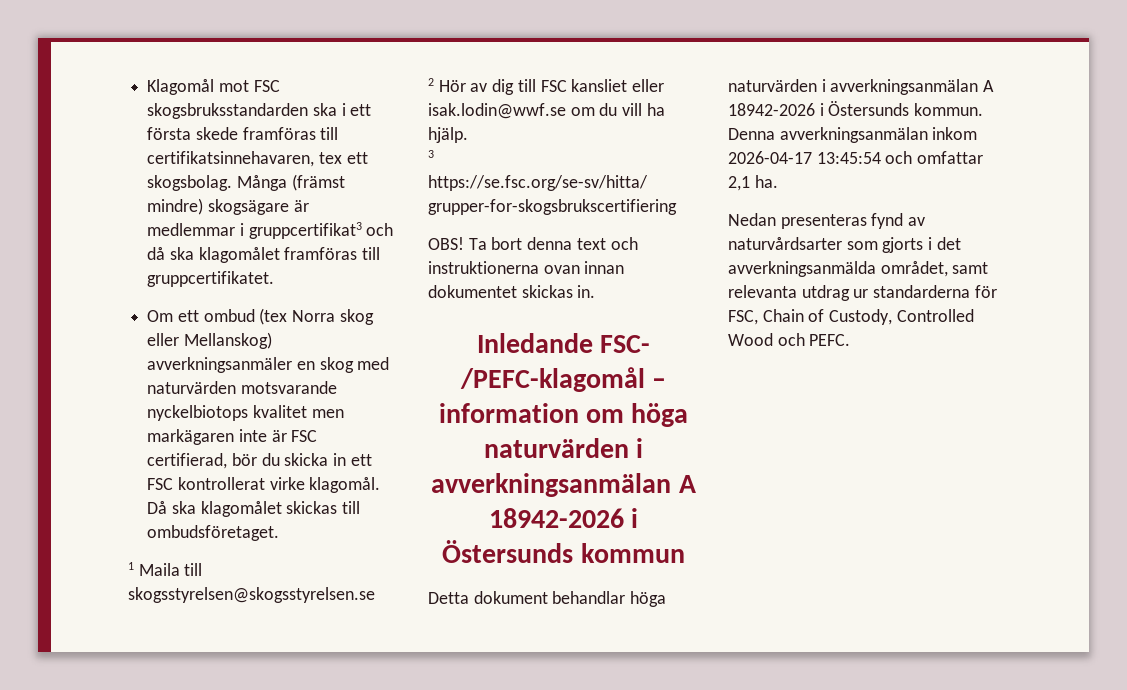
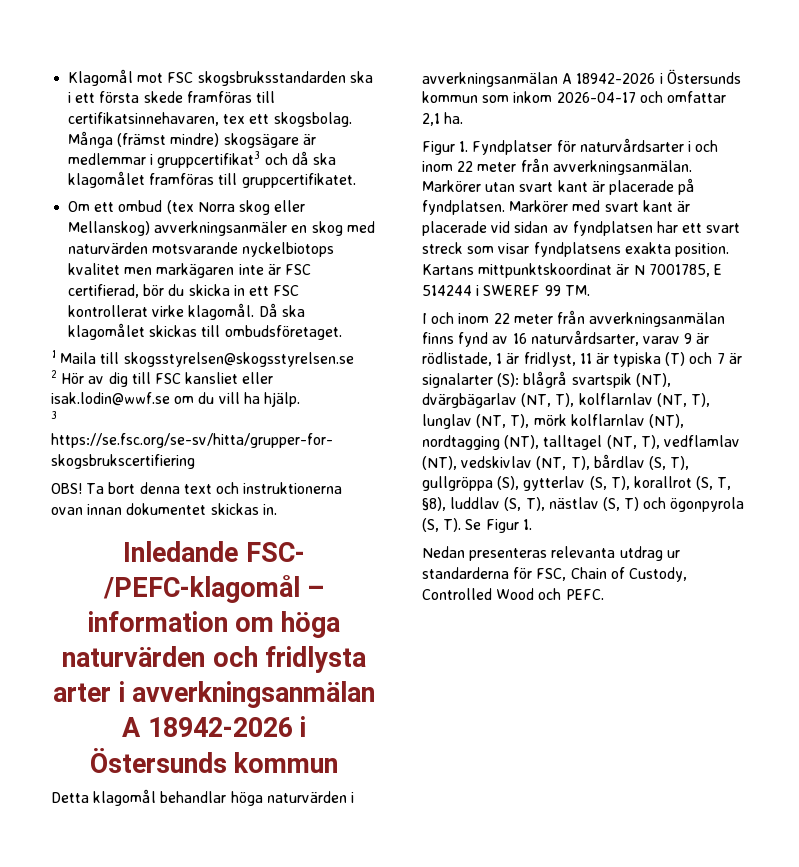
(629, 448) none -> [212,646,366,673] [53,683,112,702] och fridlysta arter
[473,591,548,604] dokument -> [93,789,157,806] klagomål
[914,103,984,116] [728,127,928,143] kommun. Denna avverkningsanmälan -> [422,91,510,103] kommun som
[816,152,881,164] 13:45:54 -> (636, 97) none
[728,213,926,229] [728,237,961,253] [728,261,989,277] Nedan presenteras fynd av naturvårdsarter som gjorts i det avverkningsanmälda området, samt -> [422,138,719,155] [422,158,692,175] [422,178,696,195] [422,200,690,215] [422,221,741,236] [422,242,729,257] [422,263,722,278] [422,285,590,296] [422,310,726,327] [422,330,710,347] [422,352,742,367] [422,371,671,388] [422,393,710,408] [422,414,684,429] [422,435,740,450] [422,454,690,470] [422,476,732,491] [422,497,745,512] [422,518,532,533] [422,546,548,561] Figur 1. Fyndplatser för naturvårdsarter i och inom 22 meter från avverkningsanmälan. Markörer utan svart kant är placerade på fyndplatsen. Markörer med svart kant är placerade vid sidan av fyndplatsen har ett svart streck som visar fyndplatsens exakta position. Kartans mittpunktskoordinat är N 7001785, E 514244 i SWEREF 99 TM. // I och inom 22 meter från avverkningsanmälan finns fynd av 16 naturvårdsarter, varav 9 är rödlistade, 1 är fridlyst, 11 är typiska (T) och 7 är signalarter (S): blågrå svartspik (NT), dvärgbägarlav (NT, T), kolflarnlav (NT, T), lunglav (NT, T), mörk kolflarnlav (NT), nordtagging (NT), talltagel (NT, T), vedflamlav (NT), vedskivlav (NT, T), bårdlav (S, T), gullgröppa (S), gytterlav (S, T), korallrot (S, T, §8), luddlav (S, T), nästlav (S, T) och ögonpyrola (S, T). Se Figur 1. // Nedan presenteras

